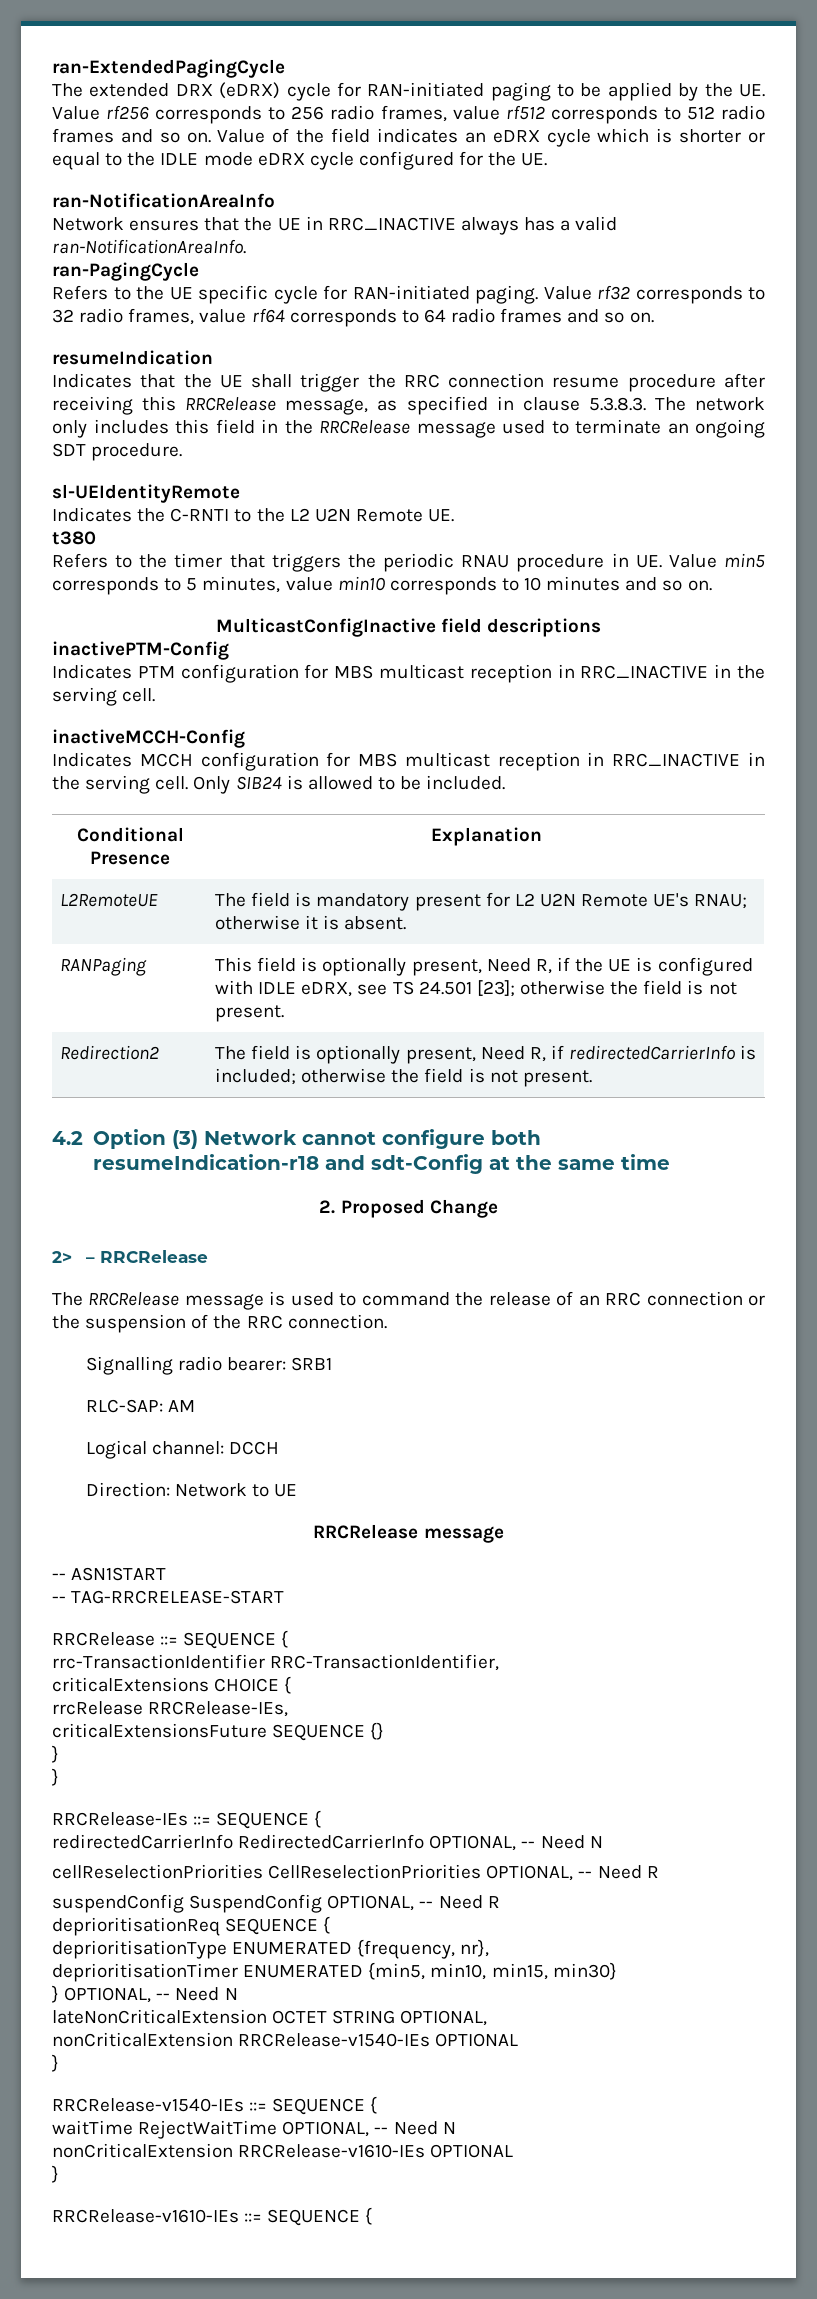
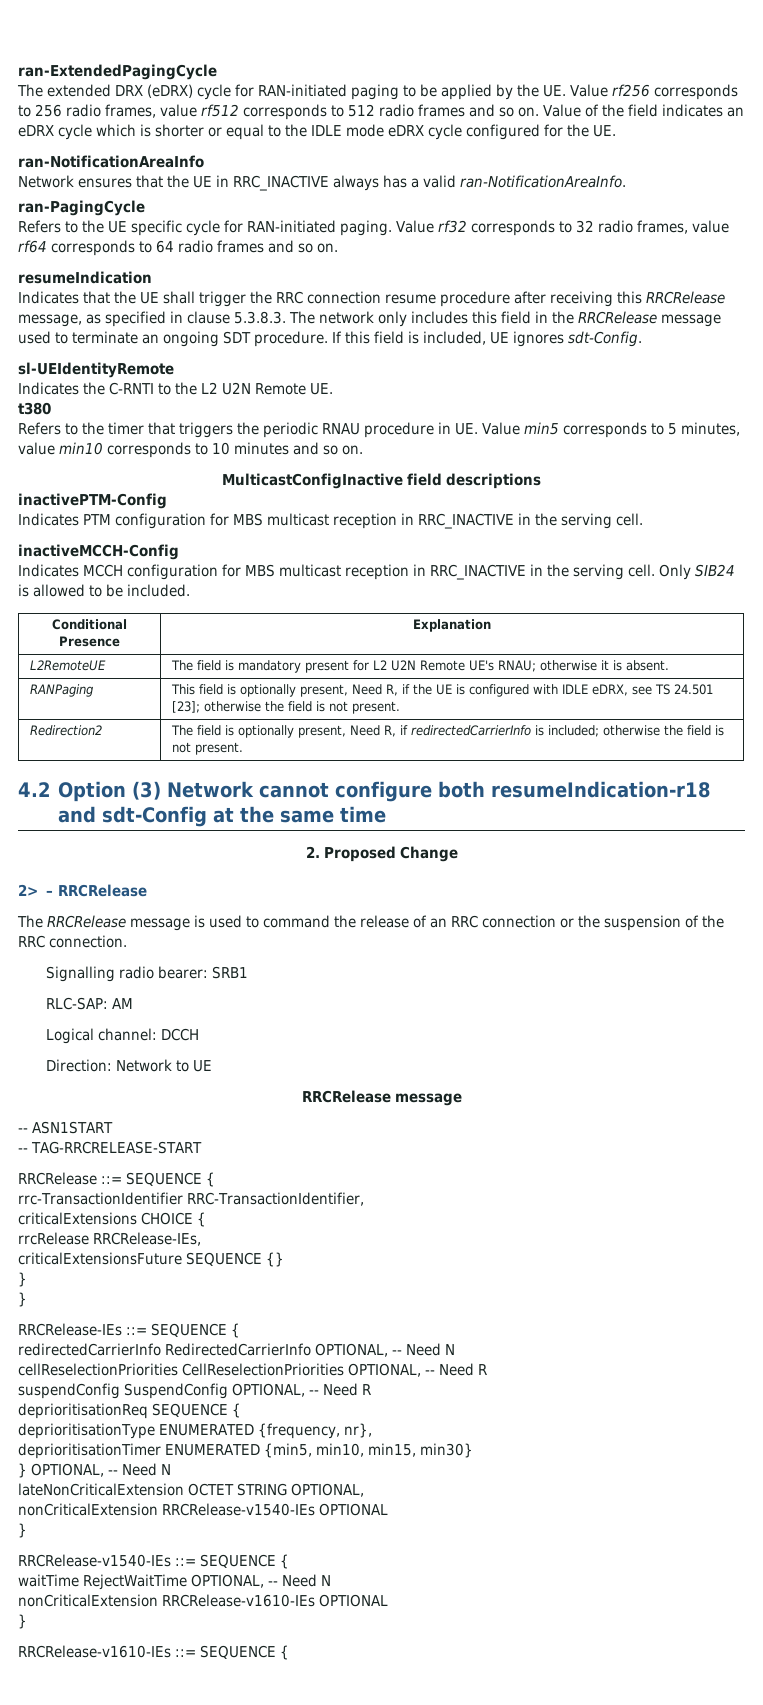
(183, 452) none -> [332,331,642,347] If this field is included, UE ignores sdt-Config.

